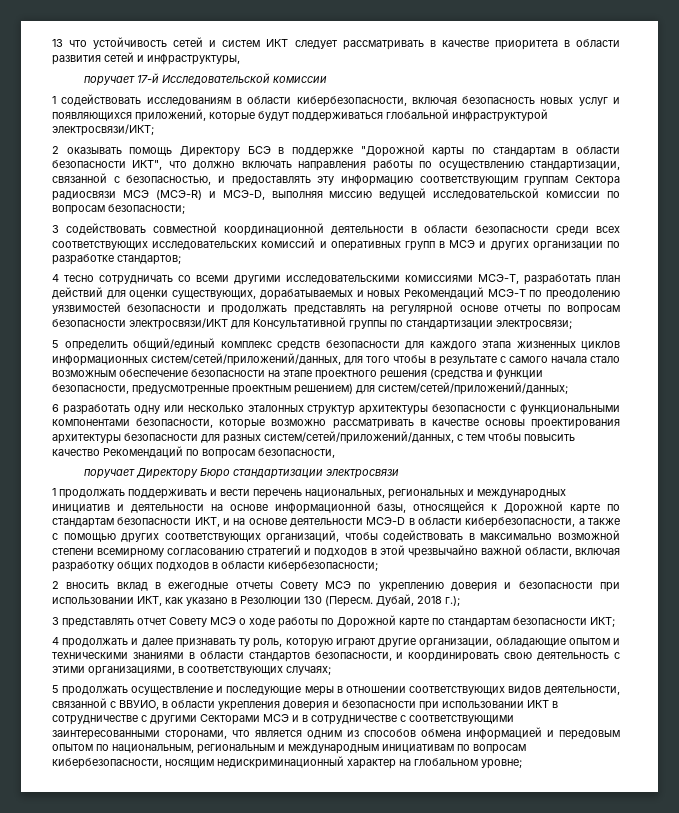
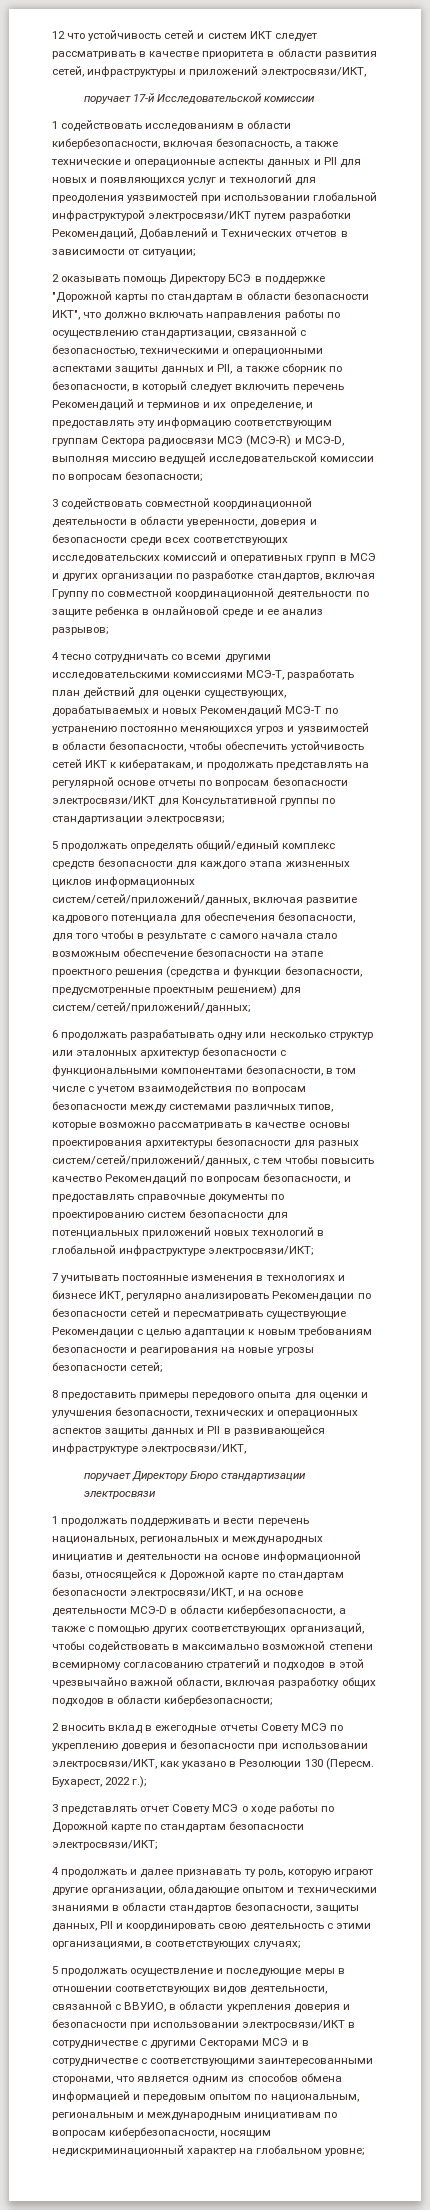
[52,39,63,47] 13 -> [52,31,65,39] 12
[104,52,240,65] сетей и инфраструктуры, -> [52,66,367,77] сетей, инфраструктуры и приложений электросвязи/ИКТ,
[462,96,620,106] [52,109,548,122] [52,124,154,136] безопасность новых услуг и появляющихся приложений, которые будут поддерживаться глобальной инфраструктурой электросвязи/ИКТ; -> [216,138,339,149] [51,157,361,168] [52,174,316,186] [52,192,378,204] [52,210,352,221] [52,228,348,240] [52,249,197,257] безопасность, а также технические и операционные аспекты данных и PII для новых и появляющихся услуг и технологий для преодоления уязвимостей при использовании глобальной инфраструктурой электросвязи/ИКТ путем разработки Рекомендаций, Добавлений и Технических отчетов в зависимости от ситуации;
(212, 180) none -> [139,348,324,356] [52,363,342,375] [52,381,344,393] [52,399,303,411] техническими и операционными аспектами защиты данных и PII, а также сборник по безопасности, в который следует включить перечень Рекомендаций и терминов и их определение,
(468, 229) none -> [187,519,317,528] уверенности, доверия и
[117,255,181,265] стандартов; -> [256,573,375,582] [52,588,369,600] [52,606,323,618] [52,627,109,635] стандартов, включая Группу по совместной координационной деятельности по защите ребенка в онлайновой среде и ее анализ разрывов;
[546,290,620,300] [52,302,202,314] преодолению уязвимостей безопасности -> [52,723,369,734] [52,741,364,752] [52,759,194,770] устранению постоянно меняющихся угроз и уязвимостей в области безопасности, чтобы обеспечить устойчивость сетей ИКТ к кибератакам,
[64,341,128,351] определить -> [61,843,194,852] продолжать определять
(342, 359) none -> [253,897,358,905] [52,912,356,924] включая развитие кадрового потенциала для обеспечения безопасности,
[62,404,130,415] разработать -> [61,1029,215,1041] продолжать разрабатывать
[247,405,429,415] эталонных структур архитектуры -> [328,1032,373,1040] [52,1050,200,1058] структур или эталонных архитектур
(214, 423) none -> [326,1068,357,1074] [52,1083,306,1095] [52,1101,334,1113] в том числе с учетом взаимодействия по вопросам безопасности между системами различных типов,
(335, 453) none -> [343,1176,351,1182] [52,1194,285,1203] [52,1209,289,1221] [52,1227,325,1238] [52,1245,315,1256] [52,1273,345,1283] [52,1290,371,1302] [52,1308,347,1319] [52,1326,372,1338] [52,1344,314,1355] [52,1362,164,1373] [52,1390,368,1401] [52,1407,359,1418] [52,1425,325,1437] [52,1443,247,1454] и предоставлять справочные документы по проектированию систем безопасности для потенциальных приложений новых технологий в глобальной инфраструктуре электросвязи/ИКТ; // 7 учитывать постоянные изменения в технологиях и бизнесе ИКТ, регулярно анализировать Рекомендации по безопасности сетей и пересматривать существующие Рекомендации с целью адаптации к новым требованиям безопасности и реагирования на новые угрозы безопасности сетей; // 8 предоставить примеры передового опыта для оценки и улучшения безопасности, технических и операционных аспектов защиты данных и PII в развивающейся инфраструктуре электросвязи/ИКТ,
[194,517,220,527] ИКТ, -> [130,1588,236,1598] электросвязи/ИКТ,
[137,596,162,606] ИКТ, -> [52,1759,157,1769] электросвязи/ИКТ,
[376,594,442,606] Дубай, 2018 -> [52,1777,131,1787] Бухарест, 2022
[590,617,615,627] ИКТ; -> [52,1840,158,1850] электросвязи/ИКТ;
(392, 656) none -> [315,1905,359,1913] [52,1921,114,1932] защиты данных, PII
[527,700,549,708] ИКТ -> [242,2020,346,2030] электросвязи/ИКТ

